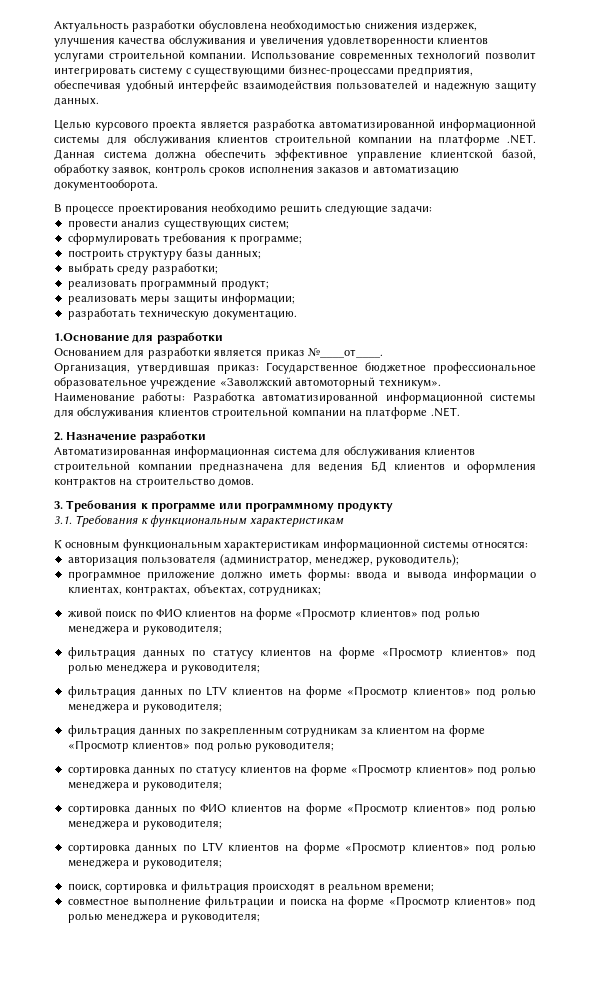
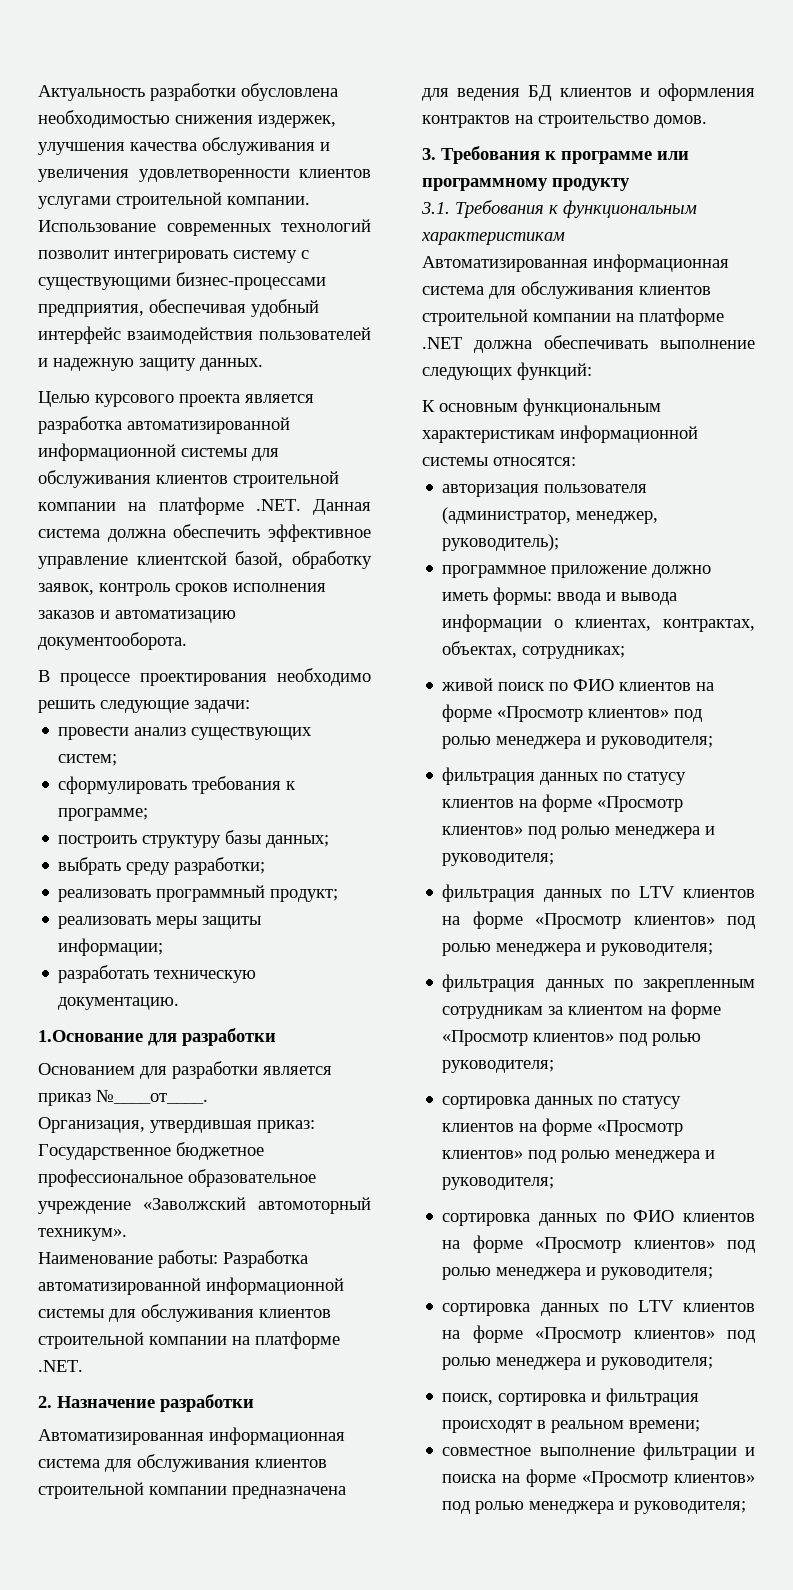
(344, 522) none -> [422,254,729,272] [422,281,711,299] [422,308,724,326] [422,335,755,353] [422,362,592,380] // Автоматизированная информационная система для обслуживания клиентов строительной компании на платформе .NET должна обеспечивать выполнение следующих функций:

